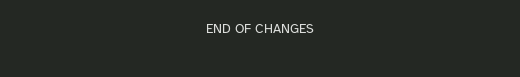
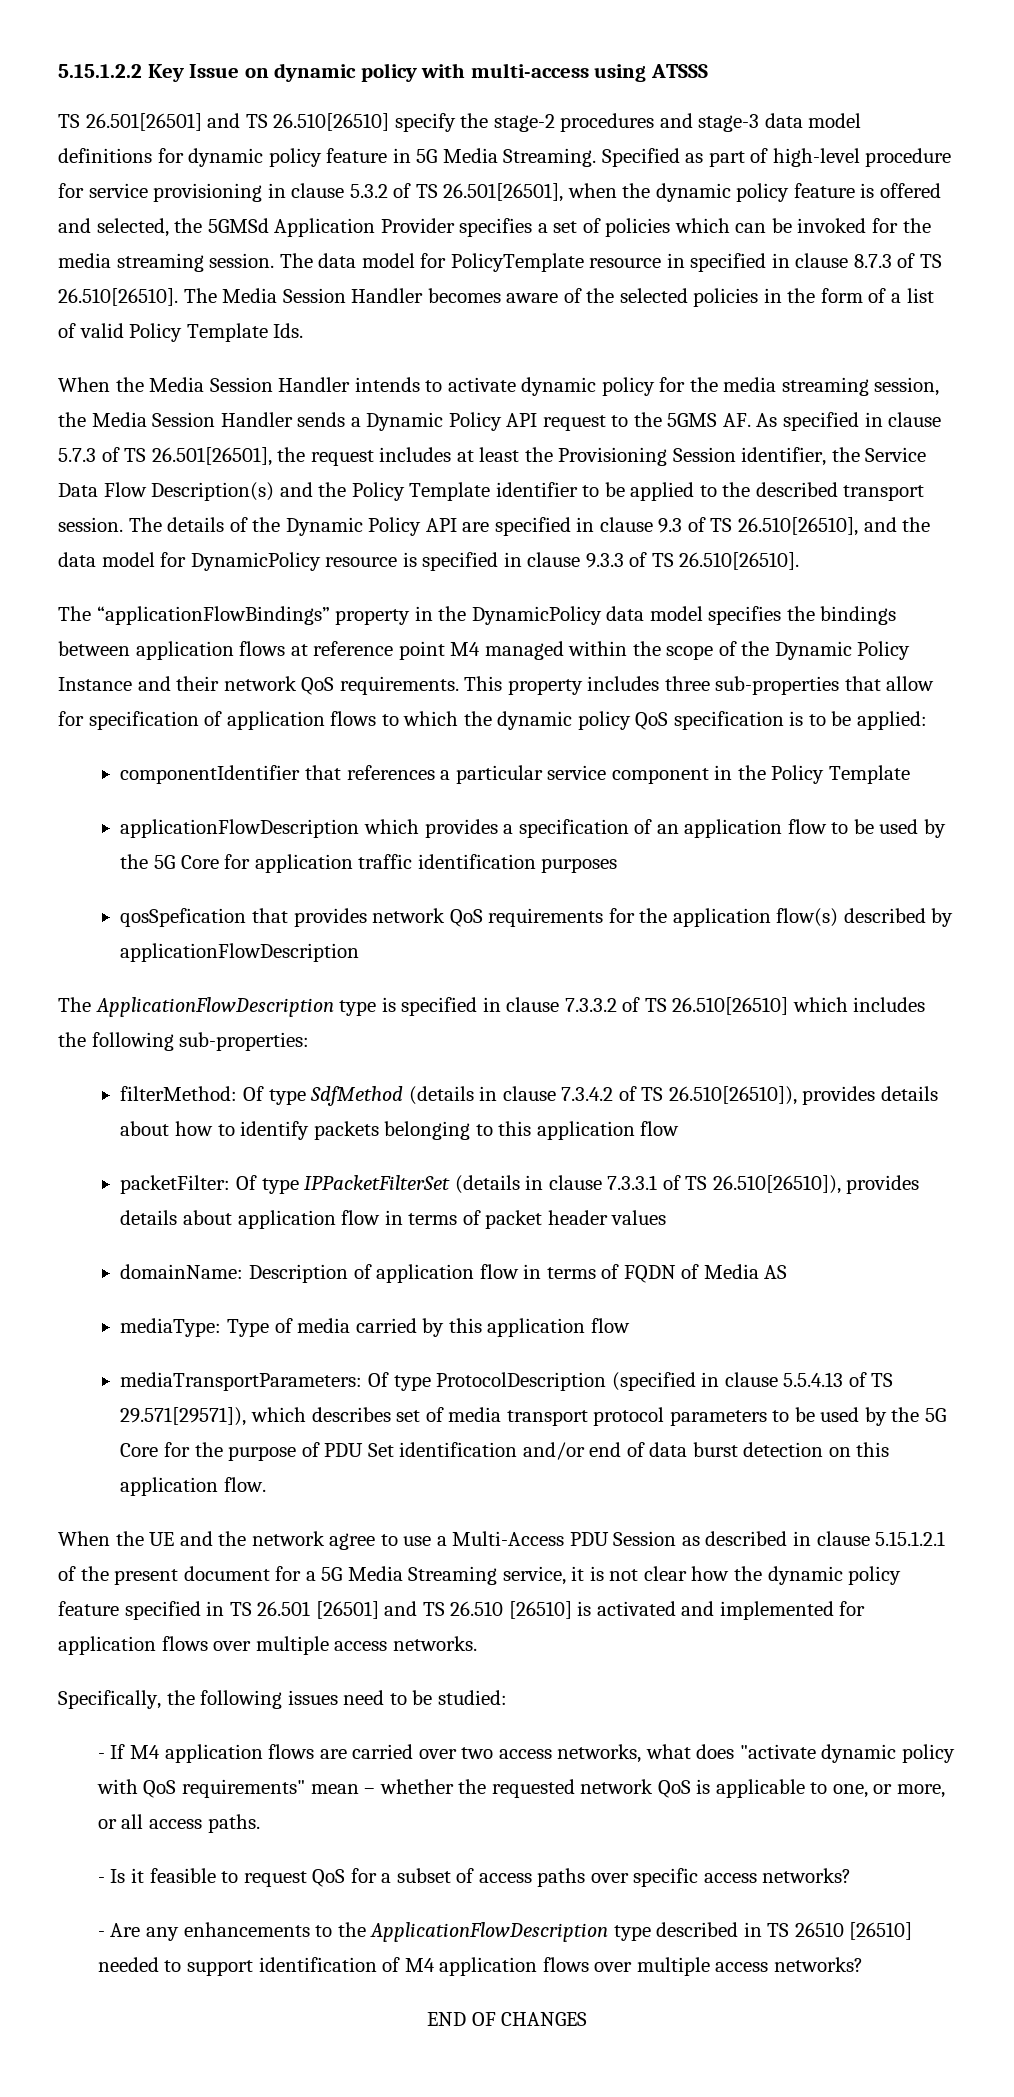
(206, 28) none -> [58,63,708,82] [58,113,862,132] [58,148,952,167] [58,183,942,202] [58,218,931,237] [58,253,943,272] [58,288,934,307] [58,323,304,342] [58,377,940,396] [58,412,942,431] [58,447,927,466] [58,482,925,501] [58,517,931,536] [58,552,800,571] [58,606,897,625] [58,641,911,660] [58,676,935,695] [58,711,928,730] [120,765,910,784] [120,819,946,838] [120,854,618,873] [120,908,954,927] [120,943,360,962] [58,997,926,1017] [58,1032,310,1051] [120,1086,938,1106] [120,1121,680,1140] [120,1175,920,1194] [120,1210,667,1229] [120,1264,788,1283] [120,1318,630,1337] [120,1372,894,1391] [120,1407,946,1426] [120,1442,890,1461] [120,1477,266,1496] [58,1531,946,1550] [58,1566,902,1585] [58,1601,866,1620] [58,1636,477,1655] [58,1690,507,1709] [97,1744,955,1763] [96,1779,945,1798] [97,1814,260,1833] [97,1868,852,1887] [97,1922,913,1942] [97,1957,863,1976] 5.15.1.2.2 Key Issue on dynamic policy with multi-access using ATSSS // TS 26.501[26501] and TS 26.510[26510] specify the stage-2 procedures and stage-3 data model definitions for dynamic policy feature in 5G Media Streaming. Specified as part of high-level procedure for service provisioning in clause 5.3.2 of TS 26.501[26501], when the dynamic policy feature is offered and selected, the 5GMSd Application Provider specifies a set of policies which can be invoked for the media streaming session. The data model for PolicyTemplate resource in specified in clause 8.7.3 of TS 26.510[26510]. The Media Session Handler becomes aware of the selected policies in the form of a list of valid Policy Template Ids. // When the Media Session Handler intends to activate dynamic policy for the media streaming session, the Media Session Handler sends a Dynamic Policy API request to the 5GMS AF. As specified in clause 5.7.3 of TS 26.501[26501], the request includes at least the Provisioning Session identifier, the Service Data Flow Description(s) and the Policy Template identifier to be applied to the described transport session. The details of the Dynamic Policy API are specified in clause 9.3 of TS 26.510[26510], and the data model for DynamicPolicy resource is specified in clause 9.3.3 of TS 26.510[26510]. // The “applicationFlowBindings” property in the DynamicPolicy data model specifies the bindings between application flows at reference point M4 managed within the scope of the Dynamic Policy Instance and their network QoS requirements. This property includes three sub-properties that allow for specification of application flows to which the dynamic policy QoS specification is to be applied: // componentIdentifier that references a particular service component in the Policy Template // applicationFlowDescription which provides a specification of an application flow to be used by the 5G Core for application traffic identification purposes // qosSpefication that provides network QoS requirements for the application flow(s) described by applicationFlowDescription // The ApplicationFlowDescription type is specified in clause 7.3.3.2 of TS 26.510[26510] which includes the following sub-properties: // filterMethod: Of type SdfMethod (details in clause 7.3.4.2 of TS 26.510[26510]), provides details about how to identify packets belonging to this application flow // packetFilter: Of type IPPacketFilterSet (details in clause 7.3.3.1 of TS 26.510[26510]), provides details about application flow in terms of packet header values // domainName: Description of application flow in terms of FQDN of Media AS // mediaType: Type of media carried by this application flow // mediaTransportParameters: Of type ProtocolDescription (specified in clause 5.5.4.13 of TS 29.571[29571]), which describes set of media transport protocol parameters to be used by the 5G Core for the purpose of PDU Set identification and/or end of data burst detection on this application flow. // When the UE and the network agree to use a Multi-Access PDU Session as described in clause 5.15.1.2.1 of the present document for a 5G Media Streaming service, it is not clear how the dynamic policy feature specified in TS 26.501 [26501] and TS 26.510 [26510] is activated and implemented for application flows over multiple access networks. // Specifically, the following issues need to be studied: // - If M4 application flows are carried over two access networks, what does "activate dynamic policy with QoS requirements" mean – whether the requested network QoS is applicable to one, or more, or all access paths. // - Is it feasible to request QoS for a subset of access paths over specific access networks? // - Are any enhancements to the ApplicationFlowDescription type described in TS 26510 [26510] needed to support identification of M4 application flows over multiple access networks? //

